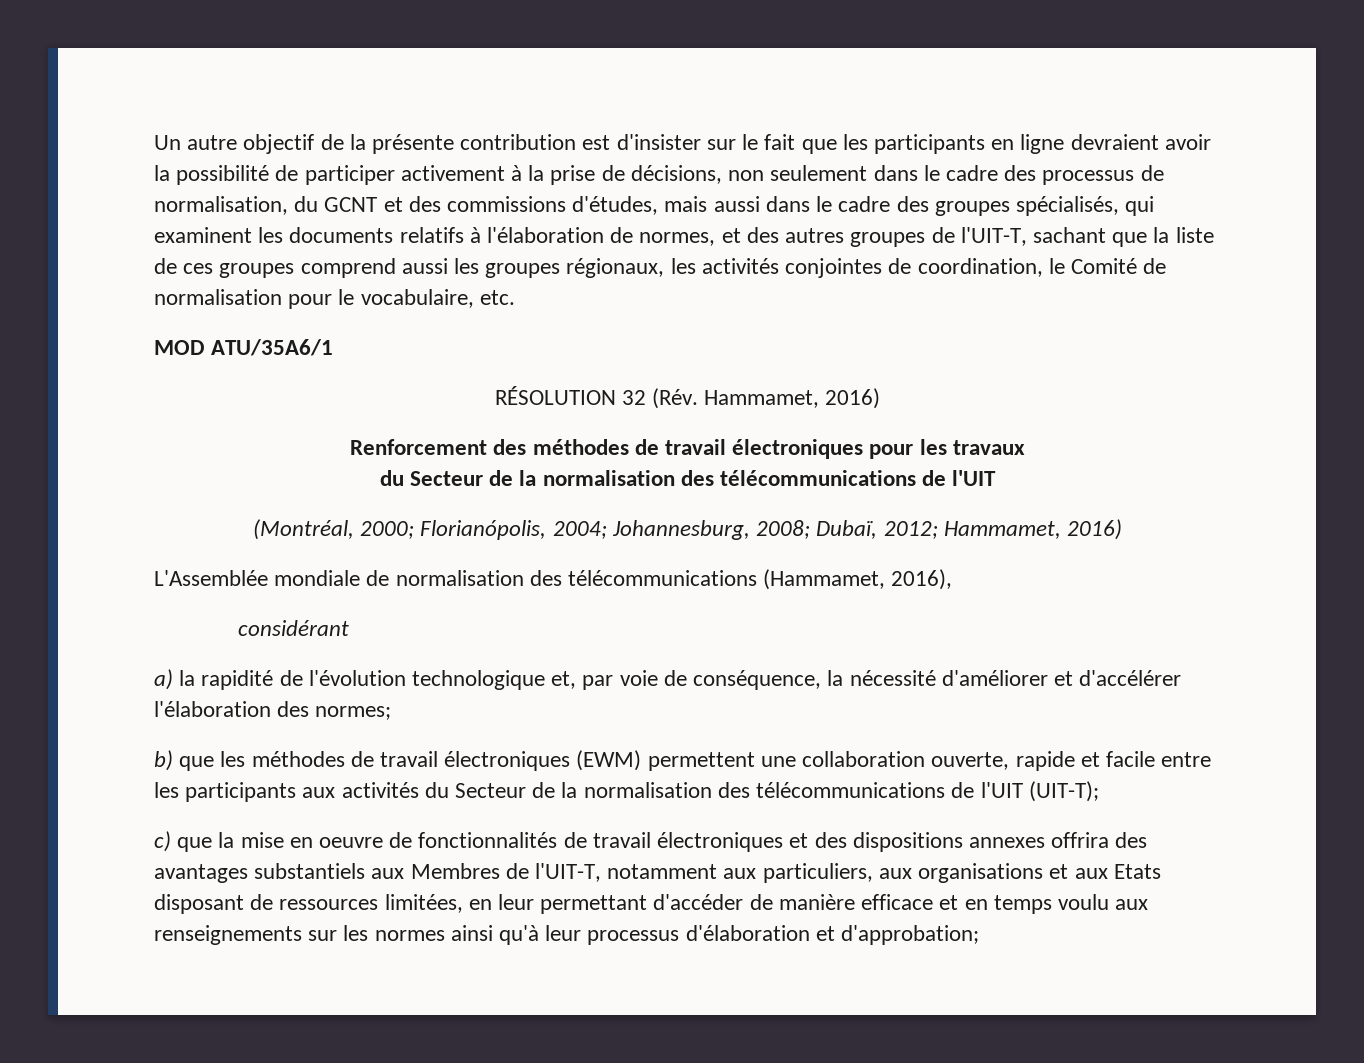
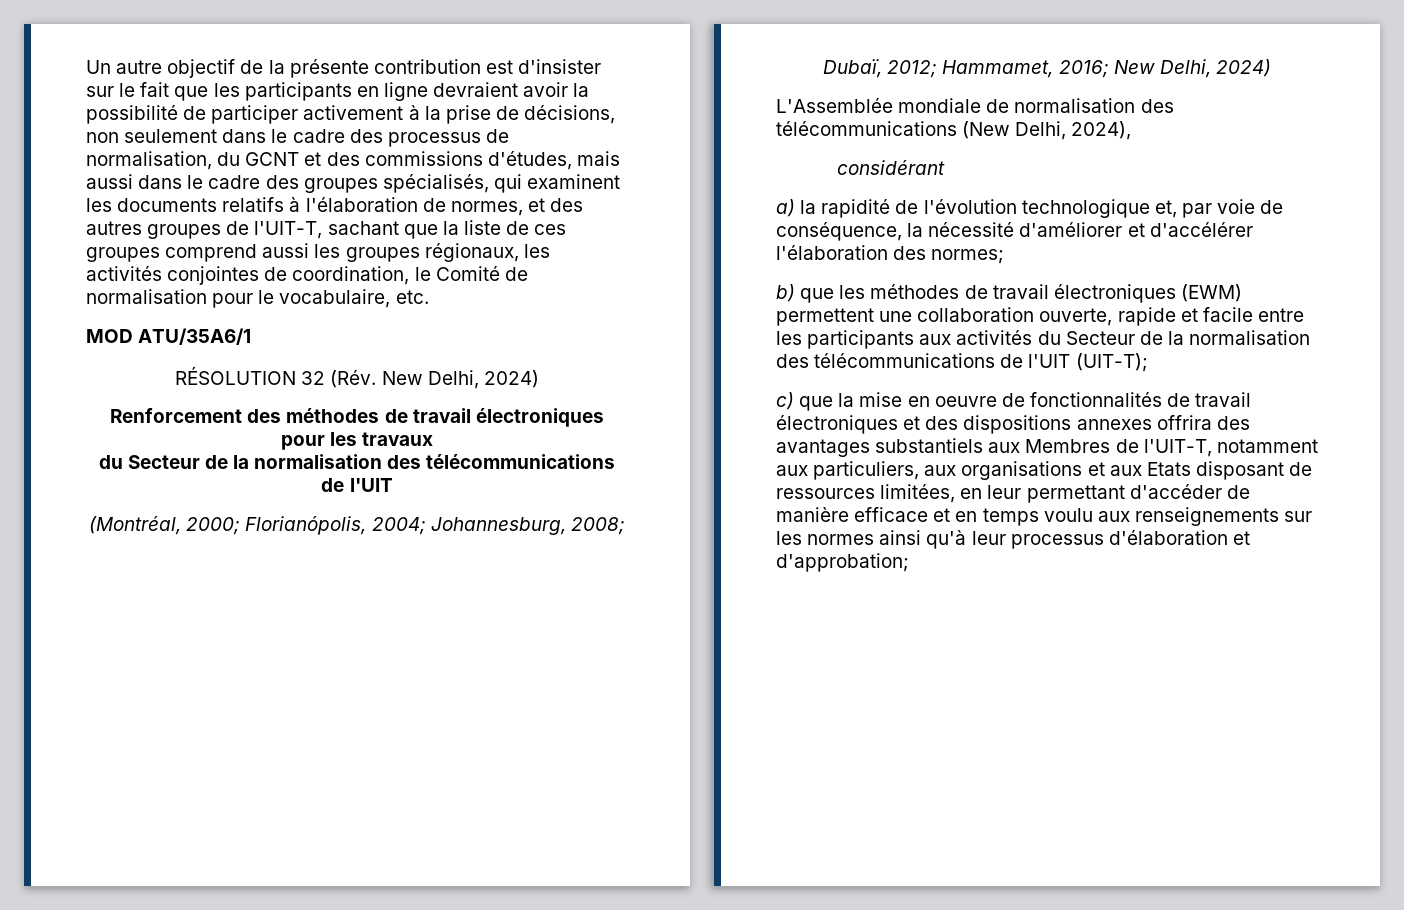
[704,388,881,409] Hammamet, 2016) -> [381,370,539,389] New Delhi, 2024)
[1066,519,1122,540] 2016) -> [1058,59,1271,78] 2016; New Delhi, 2024)
[763,569,953,590] (Hammamet, 2016), -> [962,121,1132,140] (New Delhi, 2024),

